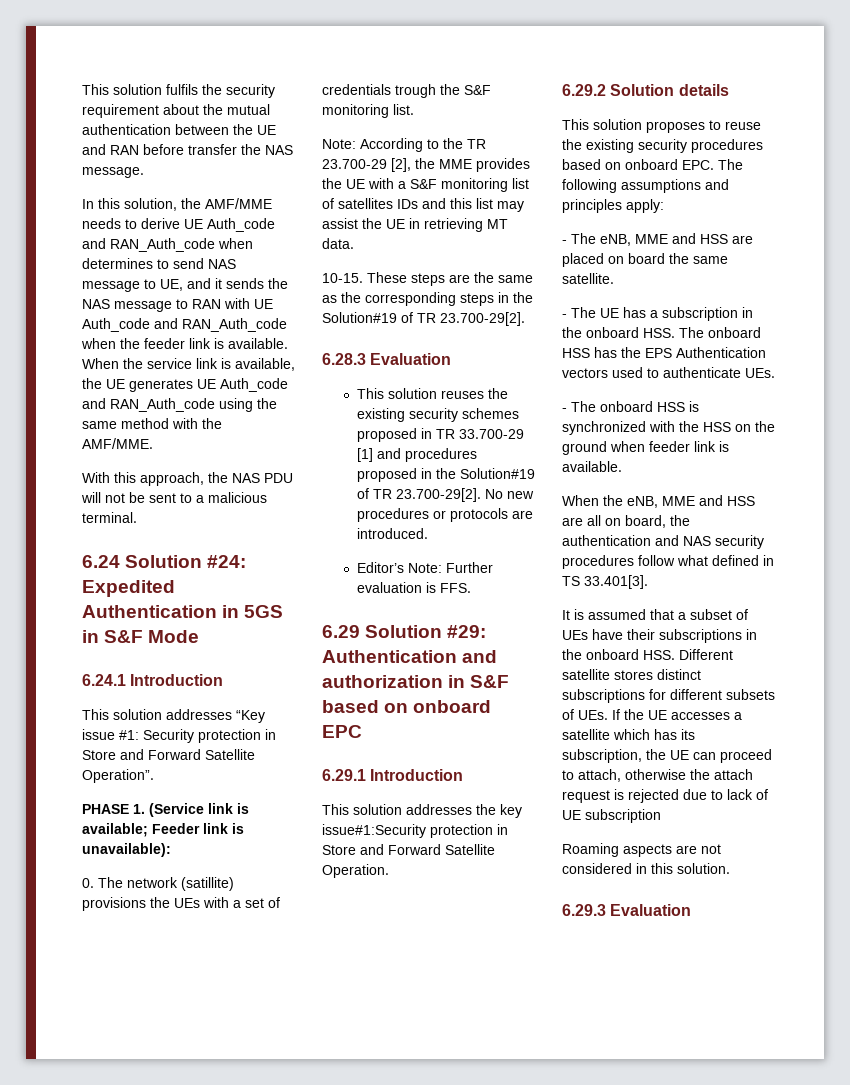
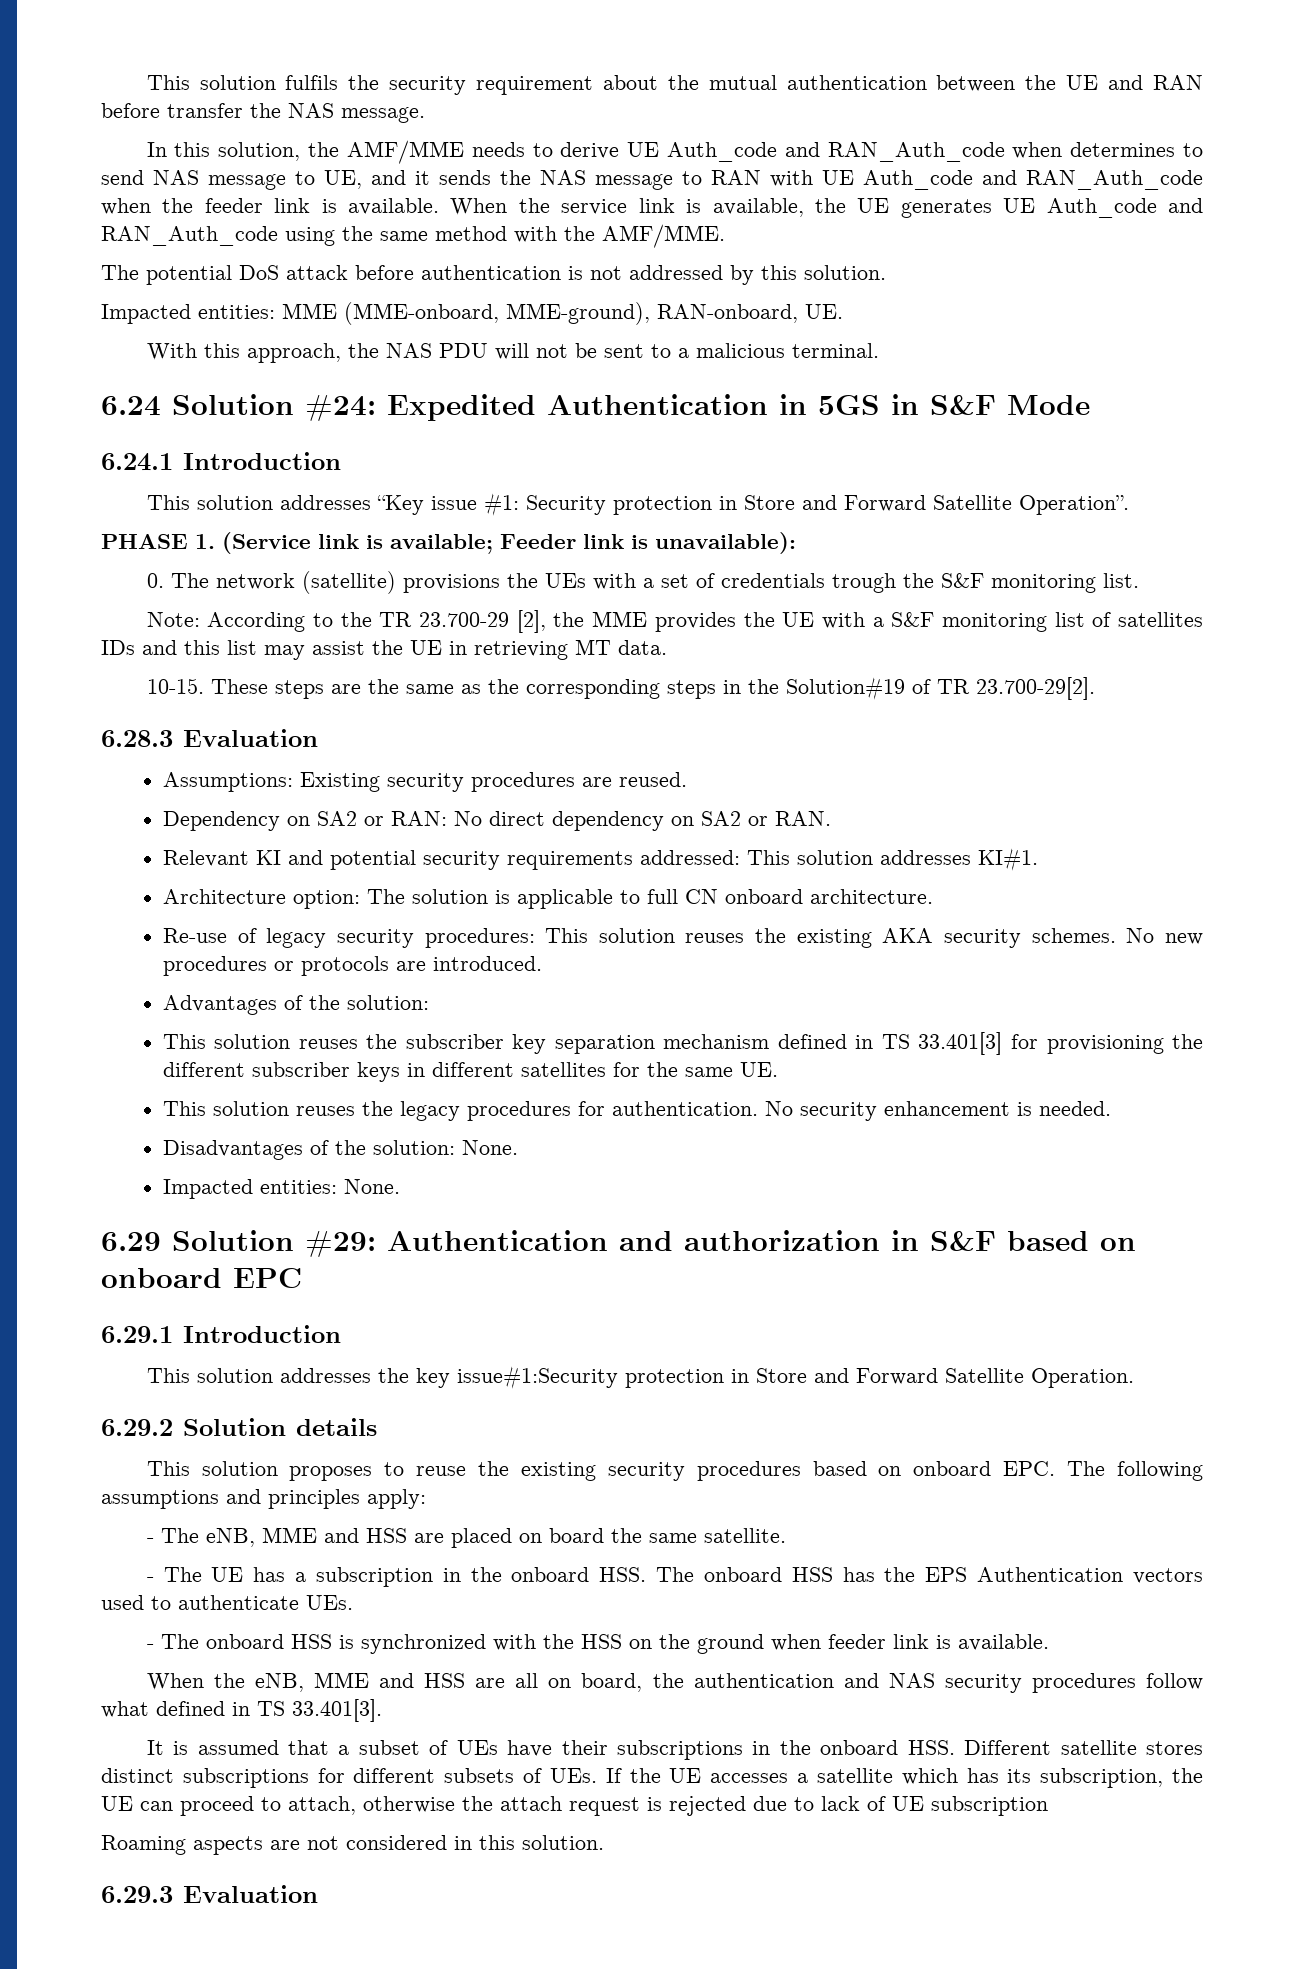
(153, 443) none -> [101,265,886,285] [101,302,843,325] // The potential DoS attack before authentication is not addressed by this solution. // Impacted entities: MME (MME-onboard, MME-ground), RAN-onboard, UE.
[181,877,234,891] (satillite) -> [301,571,396,594] (satellite)
(452, 359) none -> [162,772,687,792] [162,811,831,831] [162,848,1038,871] [162,889,933,909] [162,928,535,948] Assumptions: Existing security procedures are reused. // Dependency on SA2 or RAN: No direct dependency on SA2 or RAN. // Relevant KI and potential security requirements addressed: This solution addresses KI#1. // Architecture option: The solution is applicable to full CN onboard architecture. // Re-use of legacy security procedures:
[408,408,519,422] [356,428,524,442] [356,448,477,462] [356,468,535,482] [356,488,481,502] security schemes proposed in TR 33.700-29 [1] and procedures proposed in the Solution#19 of TR 23.700-29[2]. -> [882,928,1116,948] AKA security schemes.
[356,562,493,573] [356,582,471,593] Editor’s Note: Further evaluation is FFS. -> [162,995,429,1015] [162,1032,1204,1055] [162,1062,778,1082] [162,1101,1111,1121] [162,1140,518,1160] [162,1179,400,1199] Advantages of the solution: // This solution reuses the subscriber key separation mechanism defined in TS 33.401[3] for provisioning the different subscriber keys in different satellites for the same UE. // This solution reuses the legacy procedures for authentication. No security enhancement is needed. // Disadvantages of the solution: None. // Impacted entities: None.

